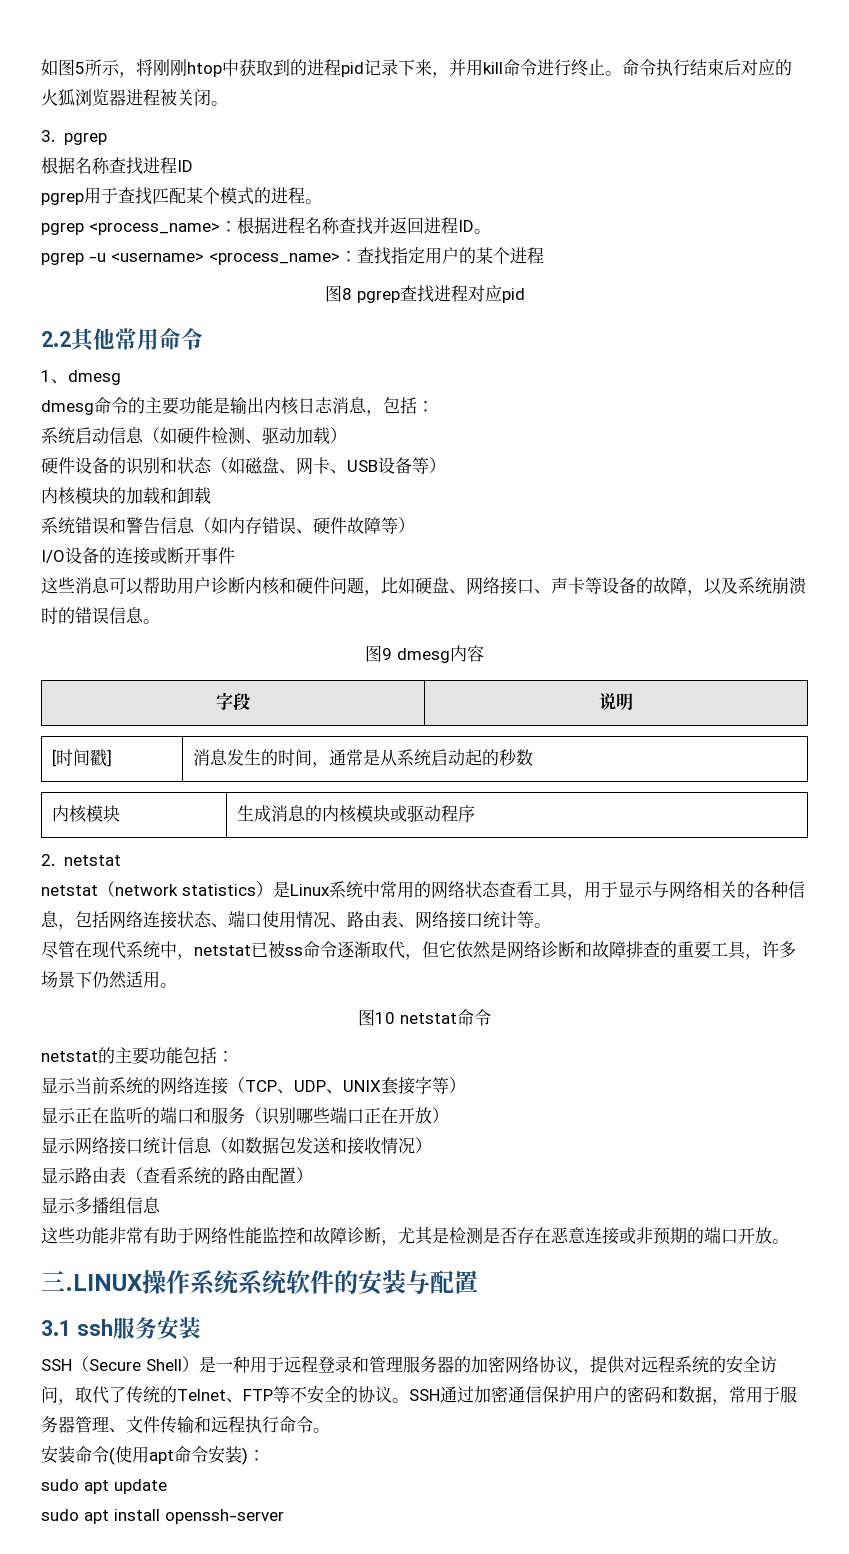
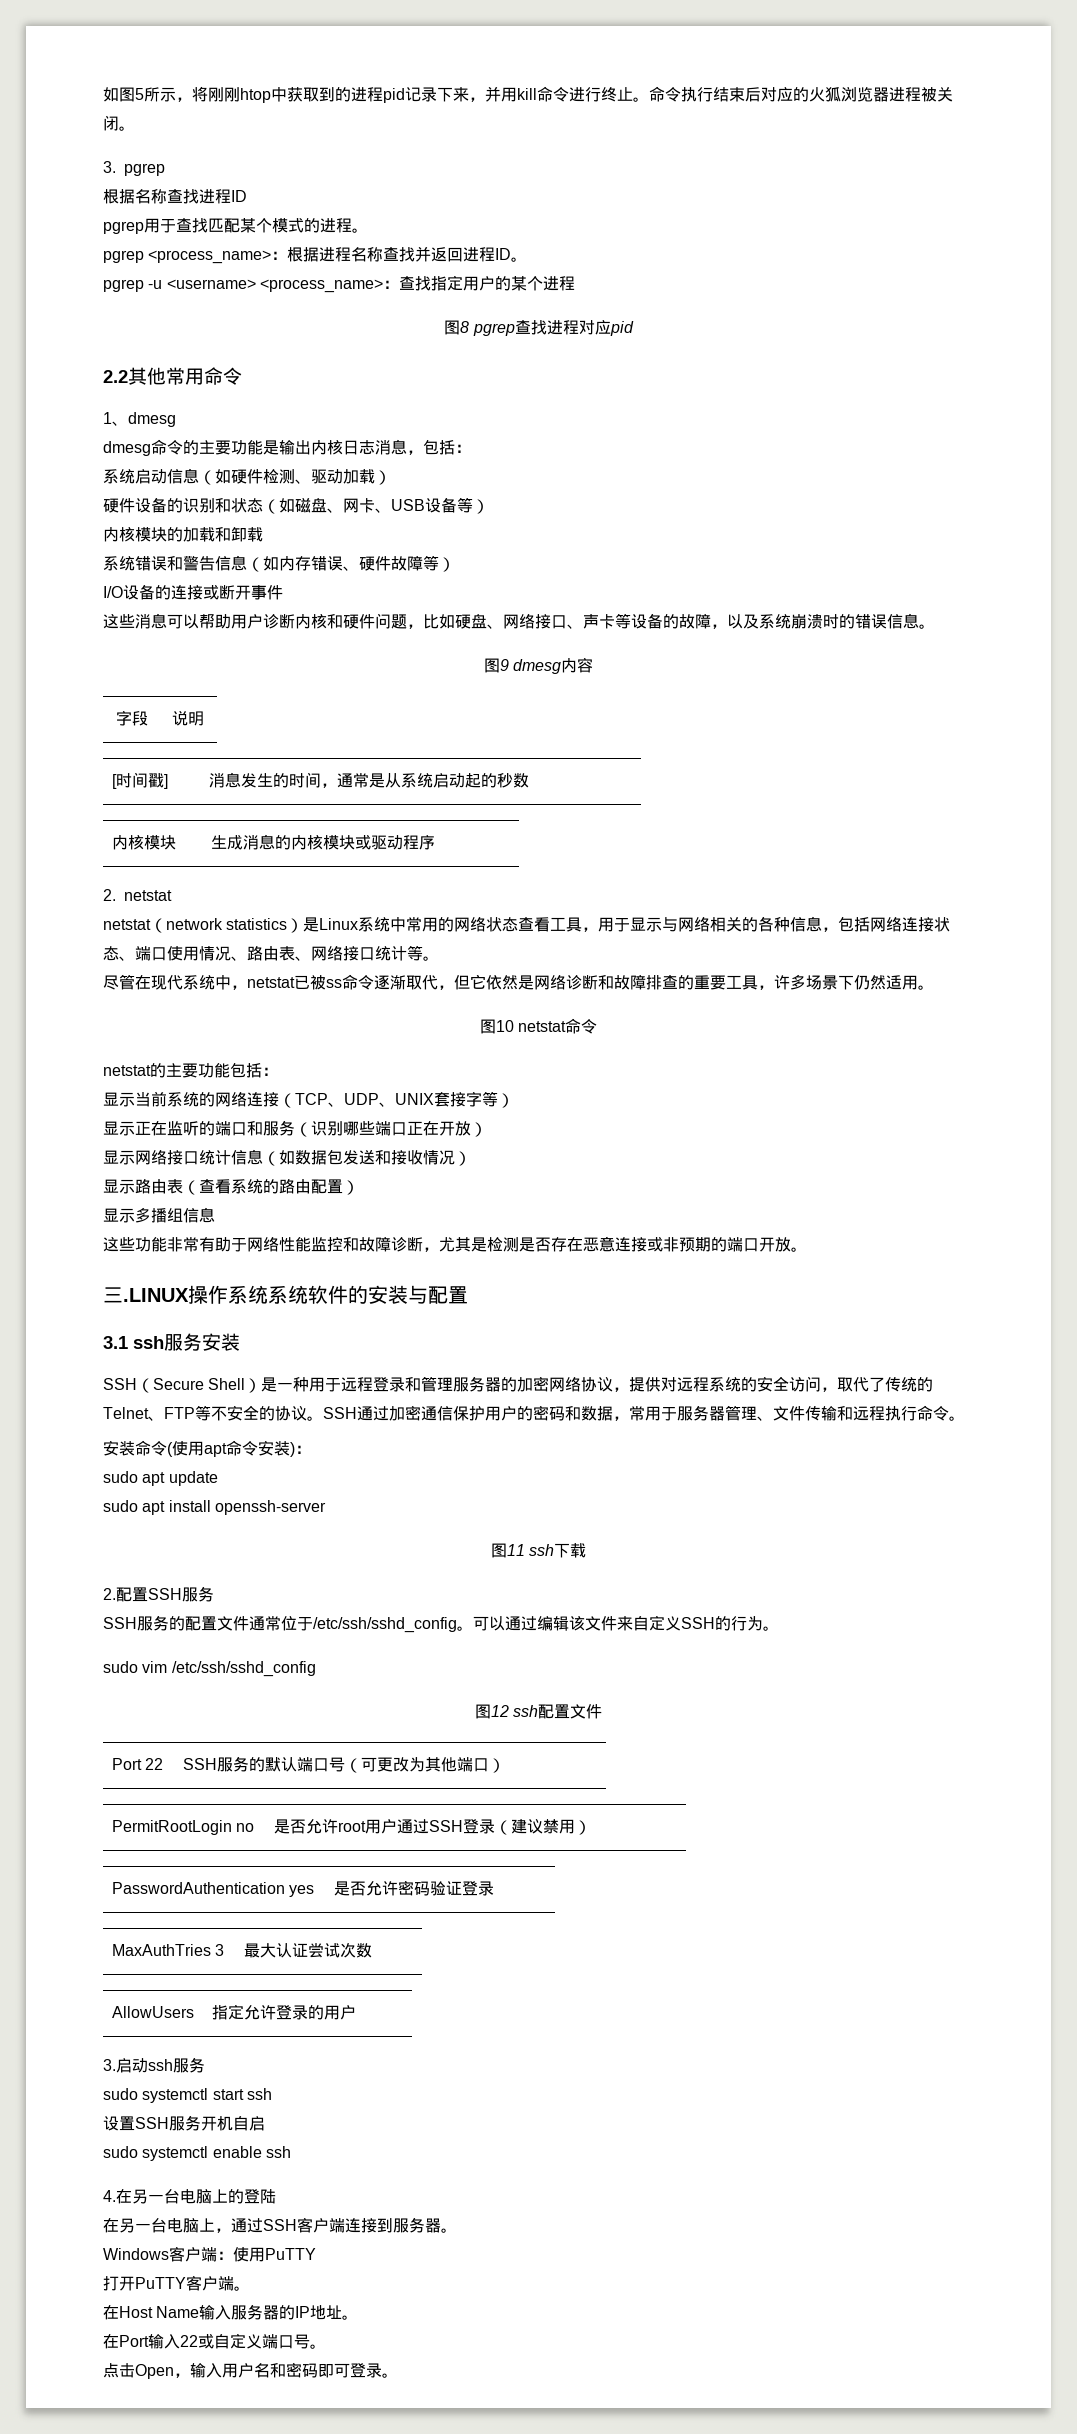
(284, 1516) none -> [490,1543,587,1558] [103,1586,214,1602] [103,1615,779,1633] [103,1661,316,1677] [474,1704,603,1719] [111,1758,164,1770] [182,1756,505,1773] [111,1820,255,1835] [273,1819,591,1835] [111,1882,315,1897] [333,1880,494,1896] [111,1944,225,1956] [243,1942,372,1958] [111,2006,194,2018] [211,2004,356,2020] [103,2057,205,2073] [103,2088,272,2103] [103,2115,265,2131] [103,2146,291,2161] [103,2189,276,2204] [103,2217,457,2233] [103,2246,316,2262] [103,2275,250,2291] [103,2304,359,2320] [103,2333,326,2349] [103,2362,398,2379] // 图11 ssh下载 // 2.配置SSH服务 // SSH服务的配置文件通常位于/etc/ssh/sshd_config。可以通过编辑该文件来自定义SSH的行为。 // sudo vim /etc/ssh/sshd_config // 图12 ssh配置文件 // Port 22 | SSH服务的默认端口号（可更改为其他端口） // PermitRootLogin no | 是否允许root用户通过SSH登录（建议禁用） // PasswordAuthentication yes | 是否允许密码验证登录 // MaxAuthTries 3 | 最大认证尝试次数 // AllowUsers | 指定允许登录的用户 // 3.启动ssh服务 // sudo systemctl start ssh // 设置SSH服务开机自启 // sudo systemctl enable ssh // 4.在另一台电脑上的登陆 // 在另一台电脑上，通过SSH客户端连接到服务器。 // Windows客户端：使用PuTTY // 打开PuTTY客户端。 // 在Host Name输入服务器的IP地址。 // 在Port输入22或自定义端口号。 // 点击Open，输入用户名和密码即可登录。

